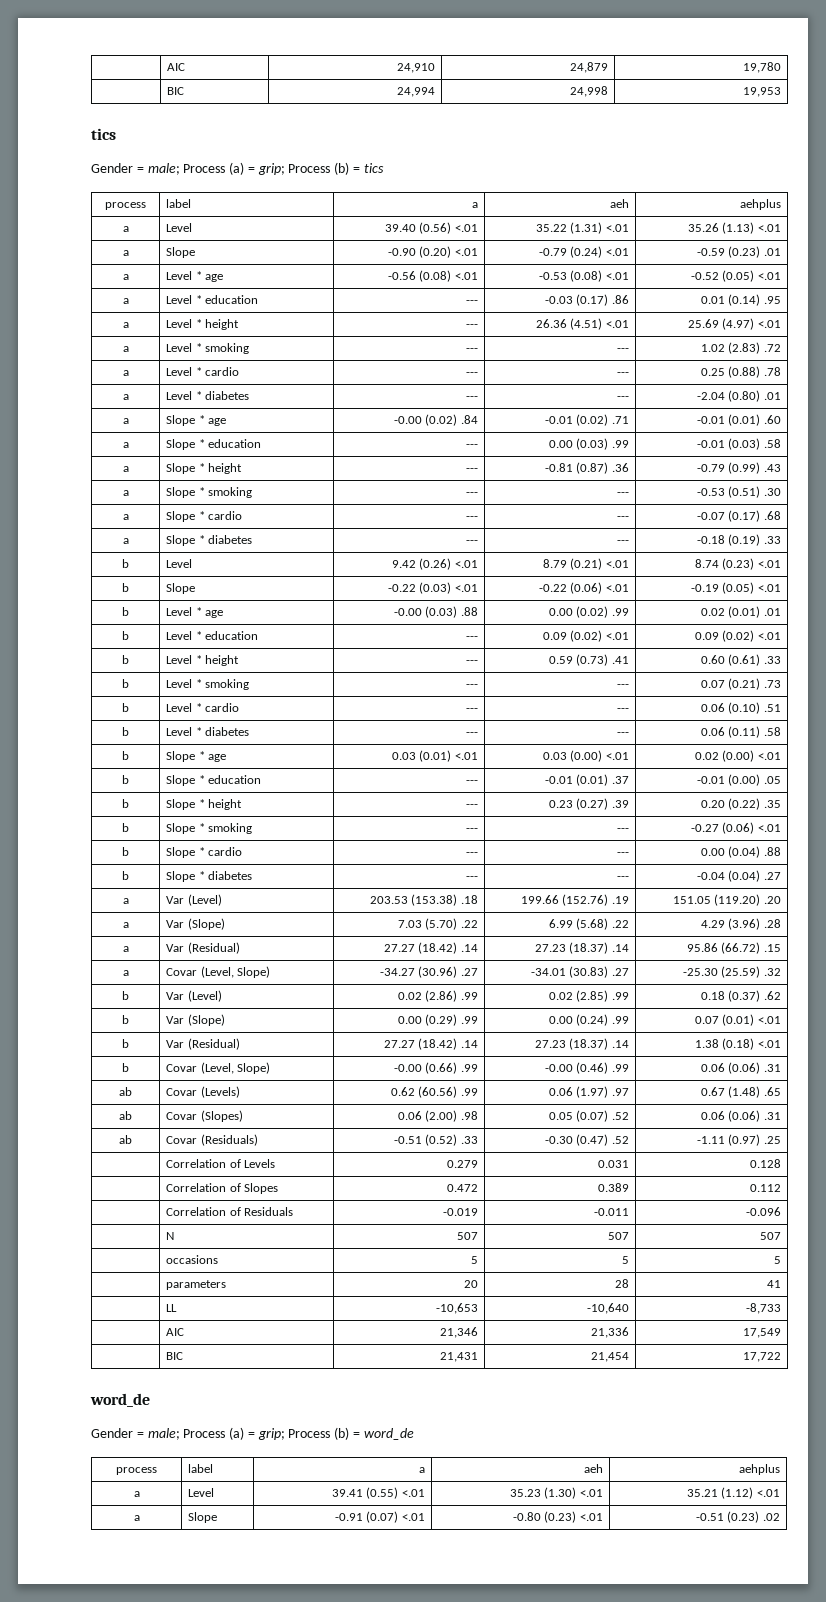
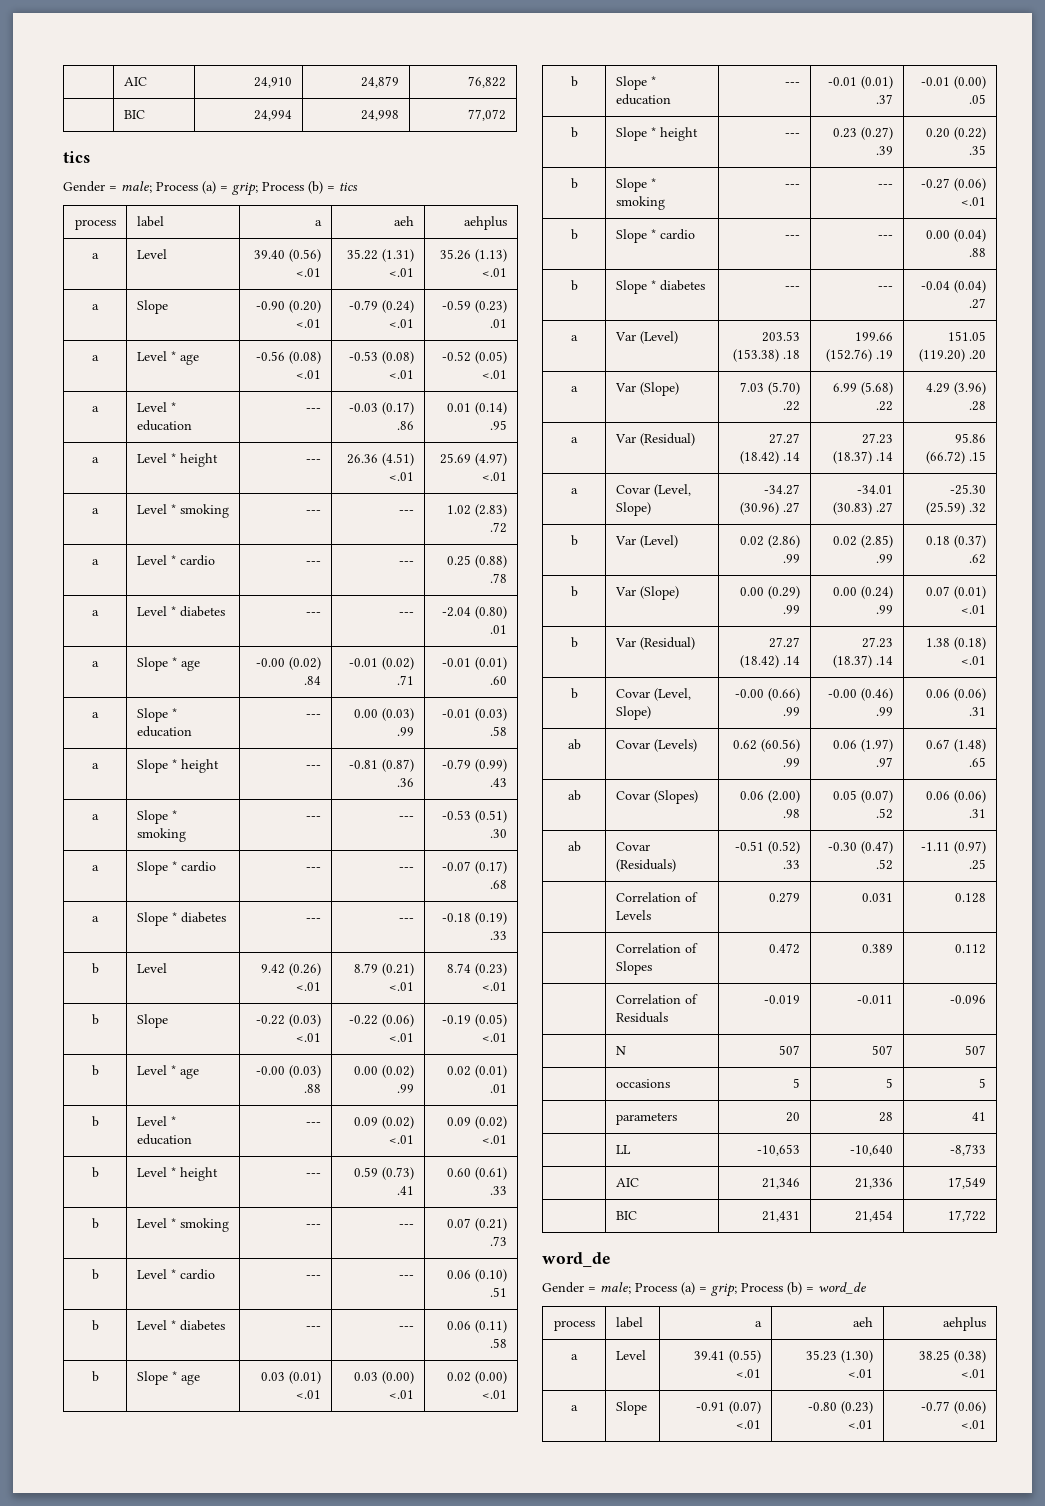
[742,62,781,73] 19,780 -> [468,76,507,88] 76,822
[742,87,781,97] 19,953 -> [468,109,507,121] 77,072
[687,1487,754,1499] 35.21 (1.12) -> [919,1350,987,1363] 38.25 (0.38)
[696,1511,780,1523] -0.51 (0.23) .02 -> [921,1401,987,1414] [961,1420,987,1429] -0.77 (0.06) <.01

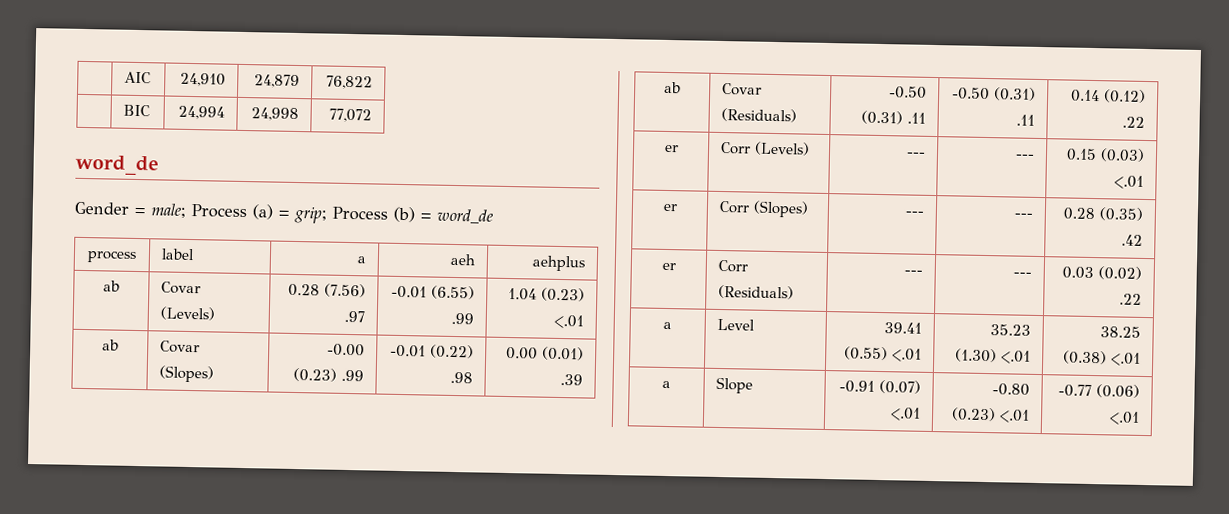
[63,151,90,163] [63,181,358,196] [74,219,116,230] [136,216,164,227] [315,220,323,226] [394,216,415,226] [464,216,508,230] [92,253,99,259] [136,249,167,259] [254,249,322,262] [296,268,322,277] [347,249,415,262] [389,268,415,277] [440,249,508,262] [482,268,508,277] [92,304,99,310] [136,300,168,314] [256,300,322,313] [296,319,322,328] [349,300,415,313] [389,319,415,328] [442,300,508,313] [490,319,508,328] [92,355,99,361] [136,351,199,365] [256,351,322,364] [296,370,322,379] [349,351,415,364] [389,370,415,379] [442,351,508,364] [482,370,508,379] [92,406,99,412] [136,402,176,412] [136,420,192,431] [306,408,322,412] [349,402,415,415] [397,421,415,430] [447,402,508,415] [490,420,508,430] [92,457,99,463] [136,453,218,467] [306,459,322,463] [347,453,415,466] [389,472,415,481] [440,453,508,466] [482,472,508,481] [92,508,99,514] [136,504,229,518] [306,510,322,514] [399,510,415,514] [447,504,508,517] [490,522,508,533] [92,559,99,565] [136,555,215,566] [306,561,322,565] [399,561,415,565] [447,555,508,568] [490,573,508,583] [92,610,99,616] [136,606,225,617] [306,612,322,616] [399,612,415,616] [442,606,508,619] [490,625,508,634] [92,661,99,667] [136,657,200,671] [256,657,322,670] [304,676,322,685] [349,657,415,670] [397,675,415,685] [442,657,508,670] [490,676,508,685] [92,712,99,718] [136,708,177,722] [136,726,192,737] [306,714,322,718] [354,708,415,721] [397,727,415,736] [442,708,508,721] [490,726,508,736] [92,763,99,769] [136,759,219,773] [306,765,322,769] [349,759,415,772] [397,778,415,787] [442,759,508,772] [490,778,508,787] [92,814,99,820] [136,810,177,824] [136,828,186,842] [306,816,322,820] [399,816,415,820] [442,810,508,823] [490,829,508,838] [92,865,99,871] [136,861,216,875] [306,867,322,871] [399,867,415,871] [442,861,508,874] [490,880,508,889] [92,916,99,922] [136,912,226,926] [306,918,322,922] [399,918,415,922] [442,912,508,925] [490,931,508,940] [91,963,99,974] [136,963,167,973] [261,963,322,976] [296,982,322,991] [354,963,415,976] [389,982,415,991] [447,963,508,976] [482,982,508,991] [91,1014,99,1025] [136,1014,168,1028] [256,1014,322,1027] [296,1033,322,1042] [349,1014,415,1027] [389,1033,415,1042] [442,1014,508,1027] [482,1033,508,1042] [91,1065,99,1076] [136,1065,199,1079] [256,1065,322,1078] [304,1084,322,1093] [354,1065,415,1078] [397,1084,415,1093] [447,1065,508,1078] [490,1084,508,1093] [91,1116,99,1127] [136,1116,176,1126] [136,1134,192,1145] [306,1122,322,1126] [354,1116,415,1129] [389,1135,415,1144] [447,1116,508,1129] [482,1135,508,1144] [91,1167,99,1178] [136,1167,218,1181] [306,1173,322,1177] [354,1167,415,1180] [397,1186,415,1195] [447,1167,508,1180] [490,1186,508,1195] [91,1218,99,1229] [136,1218,229,1232] [306,1224,322,1228] [399,1224,415,1228] [447,1218,508,1231] [490,1236,508,1246] [91,1269,99,1280] [136,1269,215,1280] [306,1275,322,1279] [399,1275,415,1279] [447,1269,508,1282] [490,1287,508,1297] [91,1320,99,1331] [136,1320,225,1331] [306,1326,322,1330] [399,1326,415,1330] [447,1320,508,1333] [490,1338,508,1348] [91,1371,99,1382] [136,1371,200,1385] [261,1371,322,1384] [296,1390,322,1399] [354,1371,415,1384] [389,1390,415,1399] [447,1371,508,1384] [482,1390,508,1399] [570,76,578,87] [615,76,656,90] [615,94,671,105] [785,82,801,86] [828,76,894,89] [876,94,894,104] [921,76,987,89] [969,94,987,104] [570,127,578,138] [615,127,698,141] [785,133,801,137] [833,127,894,140] [876,146,894,155] [926,127,987,140] [969,145,987,155] [570,178,578,189] [615,178,656,192] [615,196,665,210] [785,184,801,188] [878,184,894,188] [921,178,987,191] [961,197,987,206] [570,229,578,240] [615,229,695,243] [785,235,801,239] [878,235,894,239] [926,229,987,242] [969,248,987,257] [570,280,578,291] [615,280,705,294] [785,286,801,290] [878,286,894,290] [921,280,987,293] [969,298,987,309] [571,335,578,341] [614,331,678,344] [762,331,801,342] [733,349,801,362] [855,332,894,341] [826,349,894,362] [948,331,987,341] [919,349,987,362] [571,386,578,392] [614,382,679,396] [740,382,801,395] [783,401,801,411] [833,382,894,395] [876,401,894,411] [926,382,987,395] [969,401,987,411] [571,437,578,443] [614,433,695,446] [769,433,801,444] [740,451,801,464] [862,433,894,444] [833,451,894,464] [955,433,987,443] [926,451,987,464] [571,488,578,494] [615,484,691,497] [615,502,651,516] [764,484,801,495] [740,502,801,515] [857,485,894,494] [833,502,894,515] [950,484,987,495] [926,502,987,515] [570,535,578,546] [614,535,678,548] [740,535,801,548] [783,554,801,563] [833,535,894,548] [876,554,894,563] [926,535,987,548] [969,554,987,564] [570,586,578,597] [614,586,679,600] [740,586,801,599] [783,605,801,614] [833,586,894,599] [876,605,894,614] [926,586,987,599] [961,605,987,614] [570,637,578,648] [614,637,695,650] [769,637,801,648] [740,655,801,668] [862,637,894,648] [833,655,894,668] [926,637,987,650] [961,656,987,665] [570,688,578,699] [615,688,691,701] [615,706,651,720] [735,688,801,701] [783,707,801,716] [828,688,894,701] [876,707,894,716] [926,688,987,701] [969,707,987,716] [567,739,581,750] [615,739,697,752] [733,739,801,752] [783,758,801,767] [833,739,894,752] [876,757,894,767] [926,739,987,752] [969,757,987,767] [567,790,581,801] [615,790,698,804] [740,790,801,803] [783,809,801,818] [833,790,894,803] [876,808,894,819] [926,790,987,803] [969,809,987,818] [567,841,581,852] [615,842,650,851] [615,859,676,872] [735,841,801,854] [783,860,801,869] [828,841,894,854] [876,859,894,870] [921,841,987,854] [969,859,987,870] [615,892,698,902] [615,910,651,920] [769,892,801,903] [862,893,894,902] [955,893,987,903] [615,943,698,953] [615,961,652,975] [769,943,801,954] [862,944,894,953] [955,944,987,954] [615,994,698,1004] [615,1012,668,1023] [764,995,801,1004] [857,995,894,1004] [950,995,987,1004] [615,1046,626,1055] [779,1045,801,1055] [872,1045,894,1055] [965,1045,987,1055] [615,1079,670,1088] [793,1078,801,1088] [886,1078,894,1088] [979,1078,987,1088] [615,1112,677,1125] [786,1112,801,1122] [879,1112,894,1122] [972,1112,987,1121] [615,1145,631,1154] [757,1144,801,1156] [850,1145,894,1156] [950,1144,987,1156] [615,1178,639,1187] [762,1178,801,1189] [855,1178,894,1189] [948,1177,987,1189] [615,1211,637,1220] [762,1211,801,1222] [855,1210,894,1222] [948,1210,987,1222] // tics // Gender = male; Process (a) = grip; Process (b) = tics // process | label | a | aeh | aehplus // a | Level | 39.40 (0.56) <.01 | 35.22 (1.31) <.01 | 35.26 (1.13) <.01 // a | Slope | -0.90 (0.20) <.01 | -0.79 (0.24) <.01 | -0.59 (0.23) .01 // a | Level * age | -0.56 (0.08) <.01 | -0.53 (0.08) <.01 | -0.52 (0.05) <.01 // a | Level * education | --- | -0.03 (0.17) .86 | 0.01 (0.14) .95 // a | Level * height | --- | 26.36 (4.51) <.01 | 25.69 (4.97) <.01 // a | Level * smoking | --- | --- | 1.02 (2.83) .72 // a | Level * cardio | --- | --- | 0.25 (0.88) .78 // a | Level * diabetes | --- | --- | -2.04 (0.80) .01 // a | Slope * age | -0.00 (0.02) .84 | -0.01 (0.02) .71 | -0.01 (0.01) .60 // a | Slope * education | --- | 0.00 (0.03) .99 | -0.01 (0.03) .58 // a | Slope * height | --- | -0.81 (0.87) .36 | -0.79 (0.99) .43 // a | Slope * smoking | --- | --- | -0.53 (0.51) .30 // a | Slope * cardio | --- | --- | -0.07 (0.17) .68 // a | Slope * diabetes | --- | --- | -0.18 (0.19) .33 // b | Level | 9.42 (0.26) <.01 | 8.79 (0.21) <.01 | 8.74 (0.23) <.01 // b | Slope | -0.22 (0.03) <.01 | -0.22 (0.06) <.01 | -0.19 (0.05) <.01 // b | Level * age | -0.00 (0.03) .88 | 0.00 (0.02) .99 | 0.02 (0.01) .01 // b | Level * education | --- | 0.09 (0.02) <.01 | 0.09 (0.02) <.01 // b | Level * height | --- | 0.59 (0.73) .41 | 0.60 (0.61) .33 // b | Level * smoking | --- | --- | 0.07 (0.21) .73 // b | Level * cardio | --- | --- | 0.06 (0.10) .51 // b | Level * diabetes | --- | --- | 0.06 (0.11) .58 // b | Slope * age | 0.03 (0.01) <.01 | 0.03 (0.00) <.01 | 0.02 (0.00) <.01 // b | Slope * education | --- | -0.01 (0.01) .37 | -0.01 (0.00) .05 // b | Slope * height | --- | 0.23 (0.27) .39 | 0.20 (0.22) .35 // b | Slope * smoking | --- | --- | -0.27 (0.06) <.01 // b | Slope * cardio | --- | --- | 0.00 (0.04) .88 // b | Slope * diabetes | --- | --- | -0.04 (0.04) .27 // a | Var (Level) | 203.53 (153.38) .18 | 199.66 (152.76) .19 | 151.05 (119.20) .20 // a | Var (Slope) | 7.03 (5.70) .22 | 6.99 (5.68) .22 | 4.29 (3.96) .28 // a | Var (Residual) | 27.27 (18.42) .14 | 27.23 (18.37) .14 | 95.86 (66.72) .15 // a | Covar (Level, Slope) | -34.27 (30.96) .27 | -34.01 (30.83) .27 | -25.30 (25.59) .32 // b | Var (Level) | 0.02 (2.86) .99 | 0.02 (2.85) .99 | 0.18 (0.37) .62 // b | Var (Slope) | 0.00 (0.29) .99 | 0.00 (0.24) .99 | 0.07 (0.01) <.01 // b | Var (Residual) | 27.27 (18.42) .14 | 27.23 (18.37) .14 | 1.38 (0.18) <.01 // b | Covar (Level, Slope) | -0.00 (0.66) .99 | -0.00 (0.46) .99 | 0.06 (0.06) .31 // ab | Covar (Levels) | 0.62 (60.56) .99 | 0.06 (1.97) .97 | 0.67 (1.48) .65 // ab | Covar (Slopes) | 0.06 (2.00) .98 | 0.05 (0.07) .52 | 0.06 (0.06) .31 // ab | Covar (Residuals) | -0.51 (0.52) .33 | -0.30 (0.47) .52 | -1.11 (0.97) .25 // | Correlation of Levels | 0.279 | 0.031 | 0.128 // | Correlation of Slopes | 0.472 | 0.389 | 0.112 // | Correlation of Residuals | -0.019 | -0.011 | -0.096 // | N | 507 | 507 | 507 // | occasions | 5 | 5 | 5 // | parameters | 20 | 28 | 41 // | LL | -10,653 | -10,640 | -8,733 // | AIC | 21,346 | 21,336 | 17,549 // | BIC | 21,431 | 21,454 | 17,722 -> (372, 115) none
(987, 1324) none -> [103,280,120,292] [161,281,202,295] [160,306,216,321] [287,283,366,298] [343,310,365,323] [390,285,475,300] [450,312,474,325] [507,287,585,302] [553,314,584,329] [102,339,119,351] [160,340,201,354] [159,365,215,383] [326,343,365,357] [292,367,364,382] [389,344,474,359] [449,371,473,384] [505,346,584,361] [559,373,583,386] [664,81,681,94] [722,83,763,96] [721,107,798,123] [888,86,927,99] [860,110,926,125] [951,87,1036,101] [1015,114,1035,126] [1070,89,1146,103] [1121,116,1145,128] [663,144,679,153] [720,141,811,156] [905,151,926,157] [1014,153,1035,159] [1065,148,1145,162] [1113,175,1144,189] [662,203,678,212] [719,200,810,218] [904,210,924,216] [1013,212,1033,218] [1062,207,1144,221] [1120,234,1143,246] [661,262,676,271] [718,259,749,273] [718,284,795,300] [903,269,923,275] [1012,271,1032,277] [1061,266,1142,280] [1118,293,1142,305] // ab | Covar (Levels) | 0.28 (7.56) .97 | -0.01 (6.55) .99 | 1.04 (0.23) <.01 // ab | Covar (Slopes) | -0.00 (0.23) .99 | -0.01 (0.22) .98 | 0.00 (0.01) .39 // ab | Covar (Residuals) | -0.50 (0.31) .11 | -0.50 (0.31) .11 | 0.14 (0.12) .22 // er | Corr (Levels) | --- | --- | 0.15 (0.03) <.01 // er | Corr (Slopes) | --- | --- | 0.28 (0.35) .42 // er | Corr (Residuals) | --- | --- | 0.03 (0.02) .22

